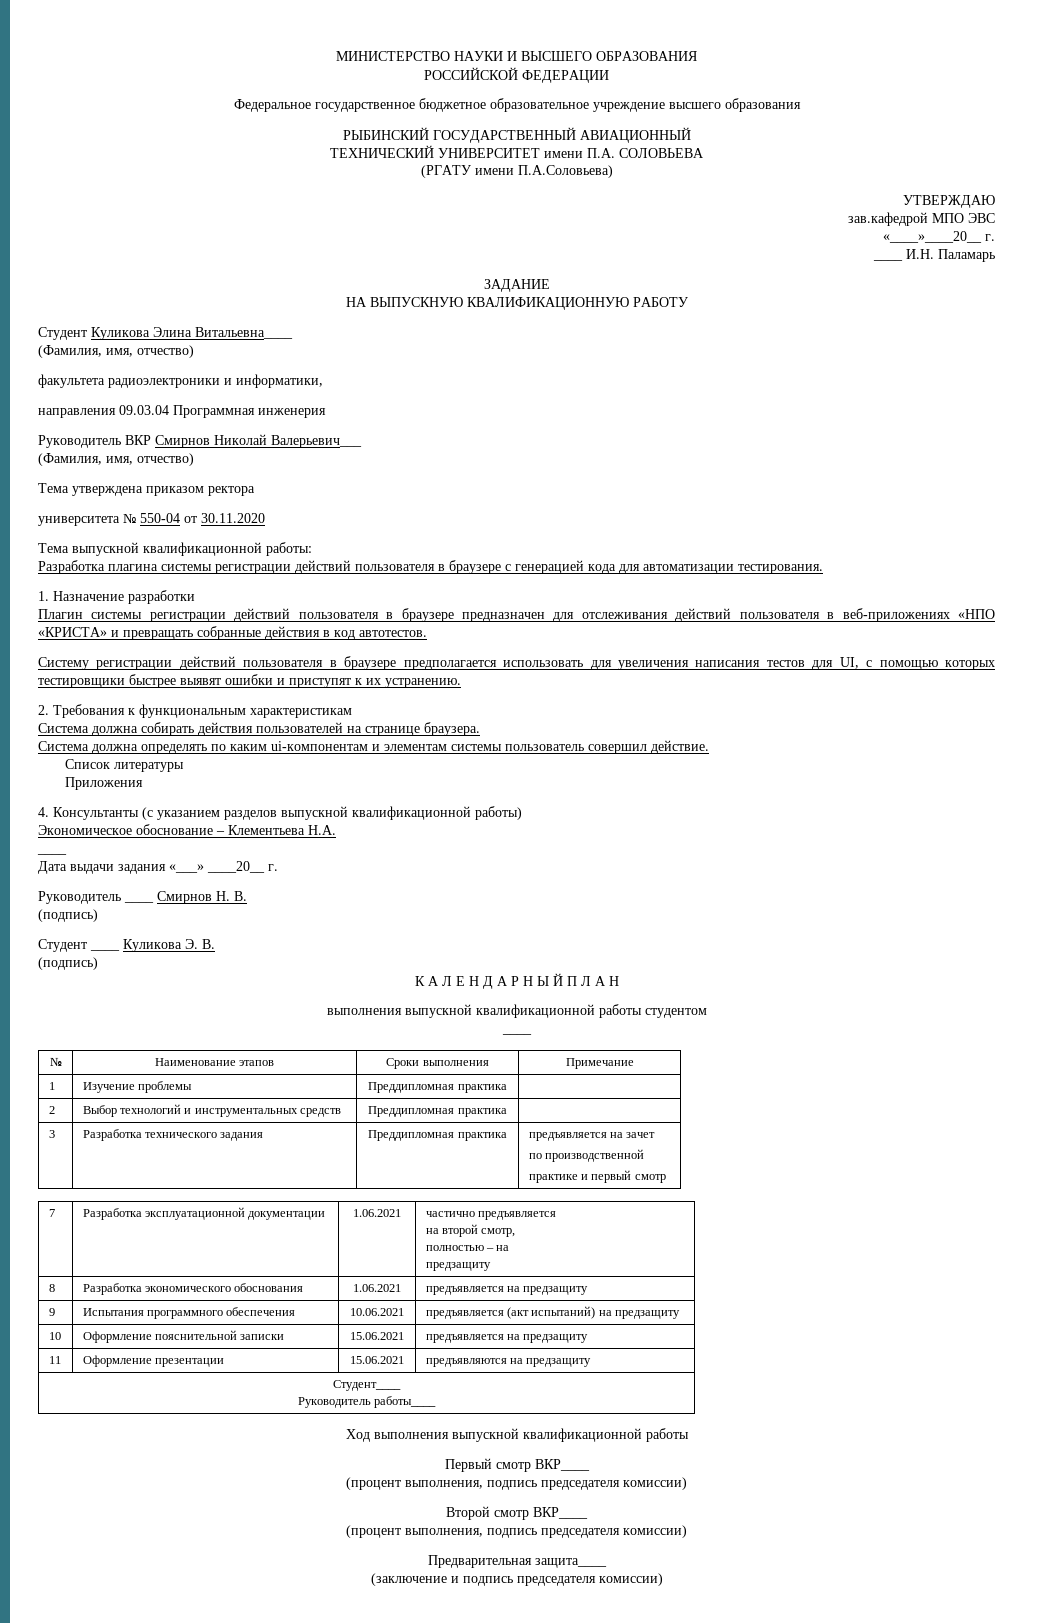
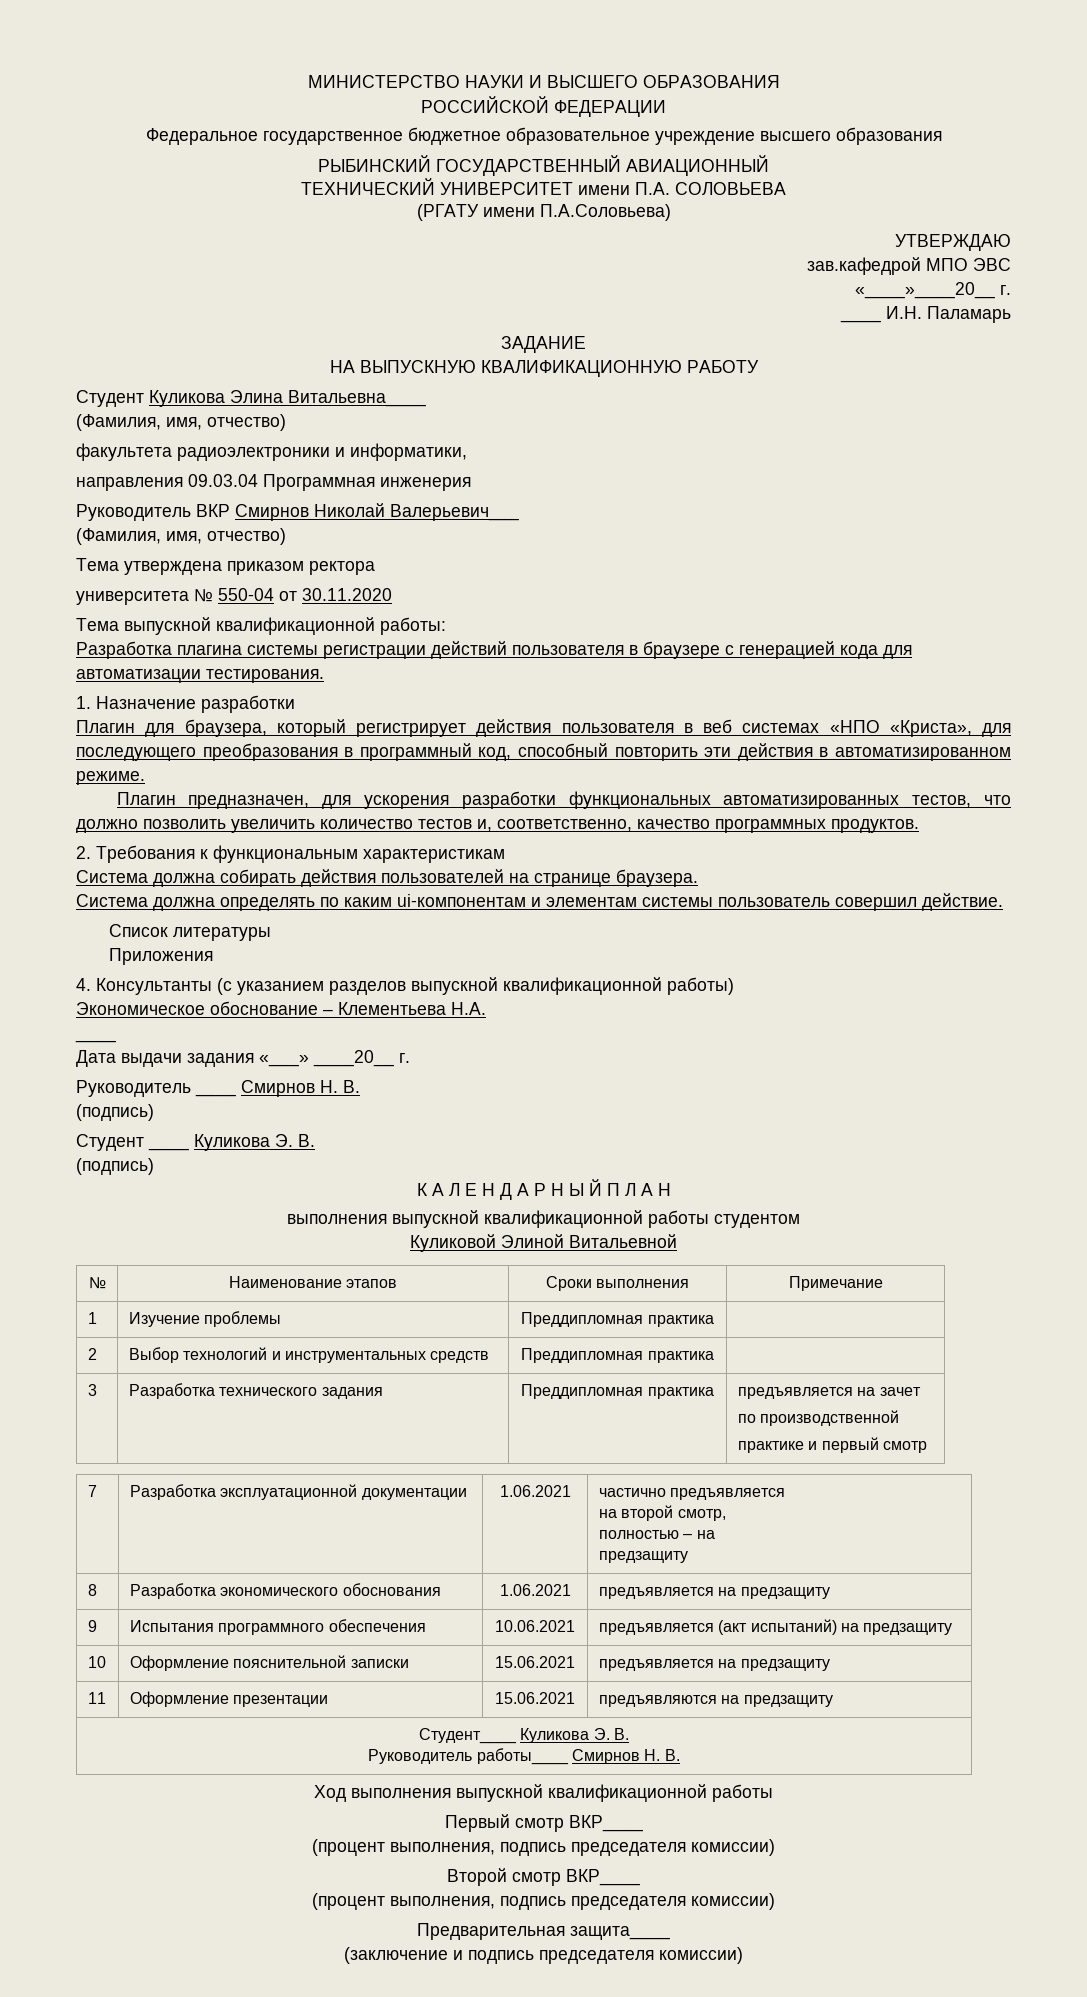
[91,608,996,622] [38,626,427,640] [38,656,995,670] [38,674,461,688] системы регистрации действий пользователя в браузере предназначен для отслеживания действий пользователя в веб-приложениях «НПО «КРИСТА» и превращать собранные действия в код автотестов. // Систему регистрации действий пользователя в браузере предполагается использовать для увеличения написания тестов для UI, с помощью которых тестировщики быстрее выявят ошибки и приступят к их устранению. -> [145,719,1011,737] [76,743,1012,761] [76,771,145,785] [116,791,1011,809] [76,819,919,833] для браузера, который регистрирует действия пользователя в веб системах «НПО «Криста», для последующего преобразования в программный код, способный повторить эти действия в автоматизированном режиме. // Плагин предназначен, для ускорения разработки функциональных автоматизированных тестов, что должно позволить увеличить количество тестов и, соответственно, качество программных продуктов.
[501,1033,532,1035] ____ -> [410,1234,677,1252] Куликовой Элиной Витальевной
(401, 1385) none -> [520,1728,629,1743] Куликова Э. В.
(437, 1402) none -> [572,1749,680,1764] Смирнов Н. В.

